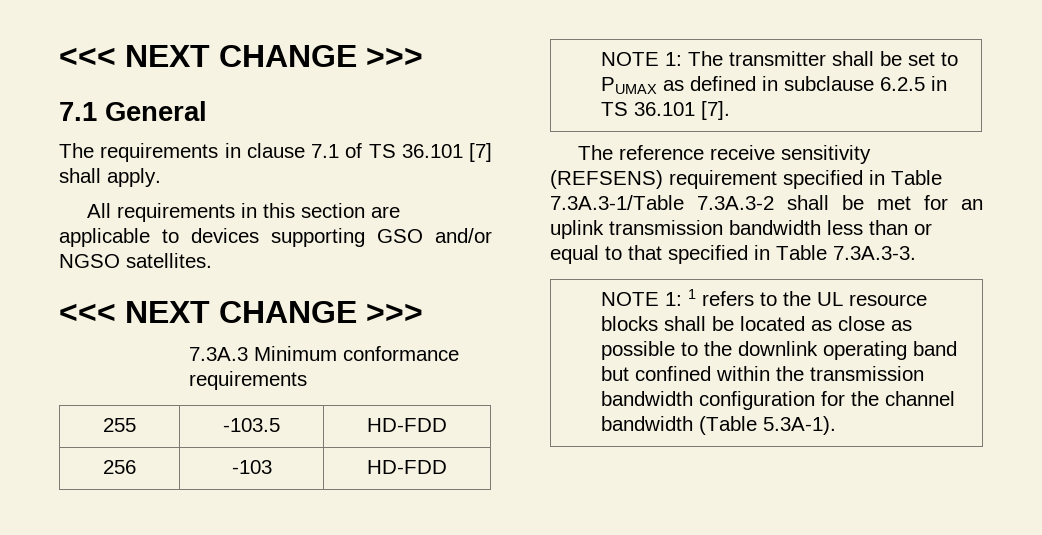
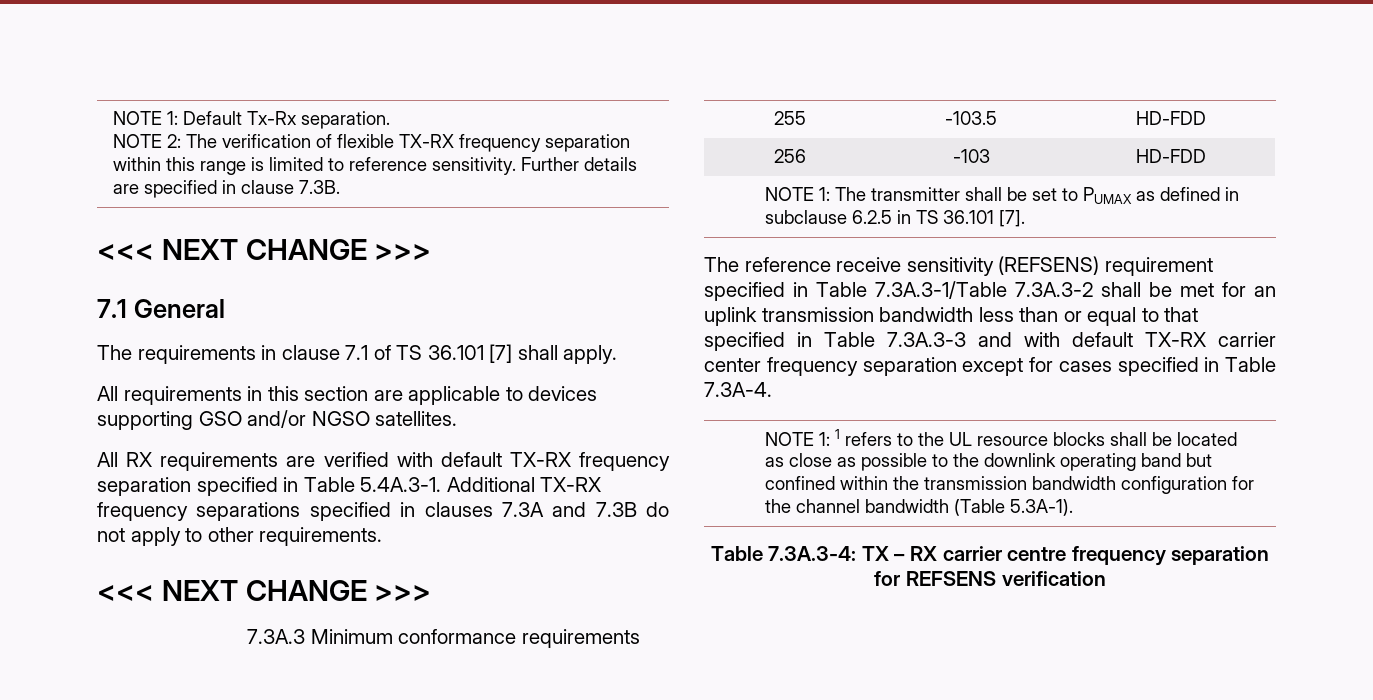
(59, 57) none -> [113,111,391,129] [113,134,631,152] [113,157,638,175] [113,180,341,198] NOTE 1: Default Tx-Rx separation. // NOTE 2: The verification of flexible TX-RX frequency separation within this range is limited to reference sensitivity. Further details are specified in clause 7.3B. //
(212, 260) none -> [97,452,670,471] [97,477,602,496] [97,502,669,521] [97,527,383,546] // All RX requirements are verified with default TX-RX frequency separation specified in Table 5.4A.3-1. Additional TX-RX frequency separations specified in clauses 7.3A and 7.3B do not apply to other requirements.
[833,246,916,260] 7.3A.3-3. -> [887,332,1276,347] [704,357,1276,376] [704,382,772,397] 7.3A.3-3 and with default TX-RX carrier center frequency separation except for cases specified in Table 7.3A-4.
(837, 425) none -> [710,546,1270,566] [874,571,1106,586] // Table 7.3A.3-4: TX – RX carrier centre frequency separation for REFSENS verification

